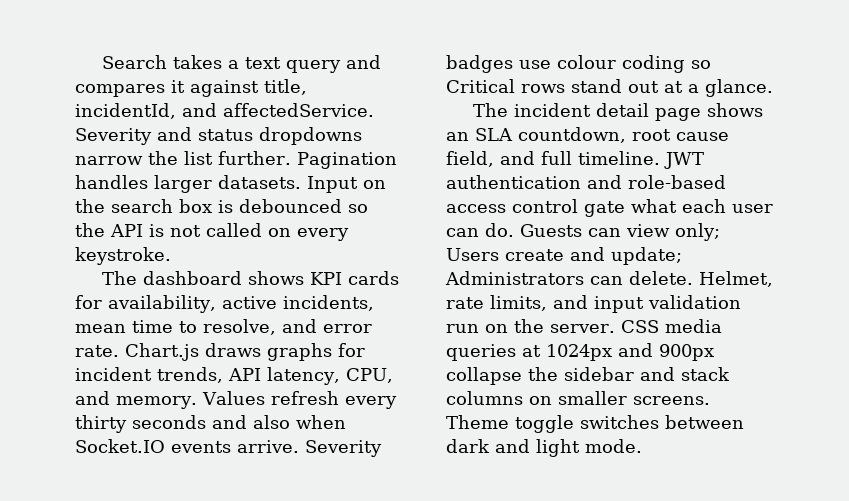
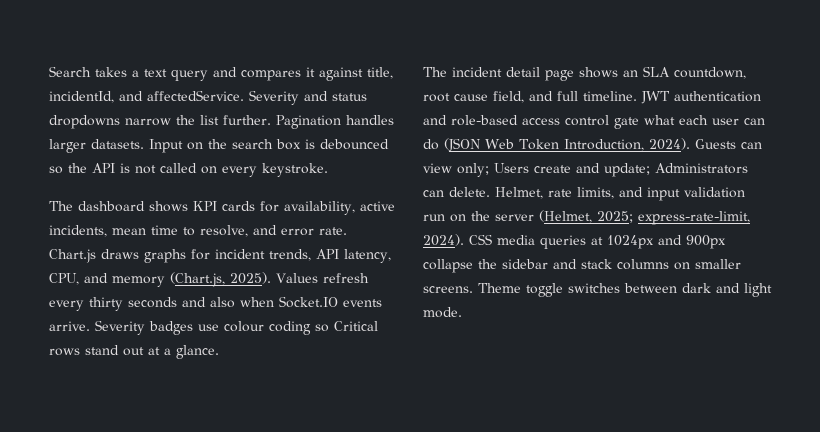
[116,396,197,409] memory. -> [112,272,271,287] memory (Chart.js, 2025).
[485,223,514,237] do. -> [423,138,690,152] do (JSON Web Token Introduction, 2024).
[550,324,615,333] server. -> [495,210,750,225] [423,234,464,246] server (Helmet, 2025; express-rate-limit, 2024).

